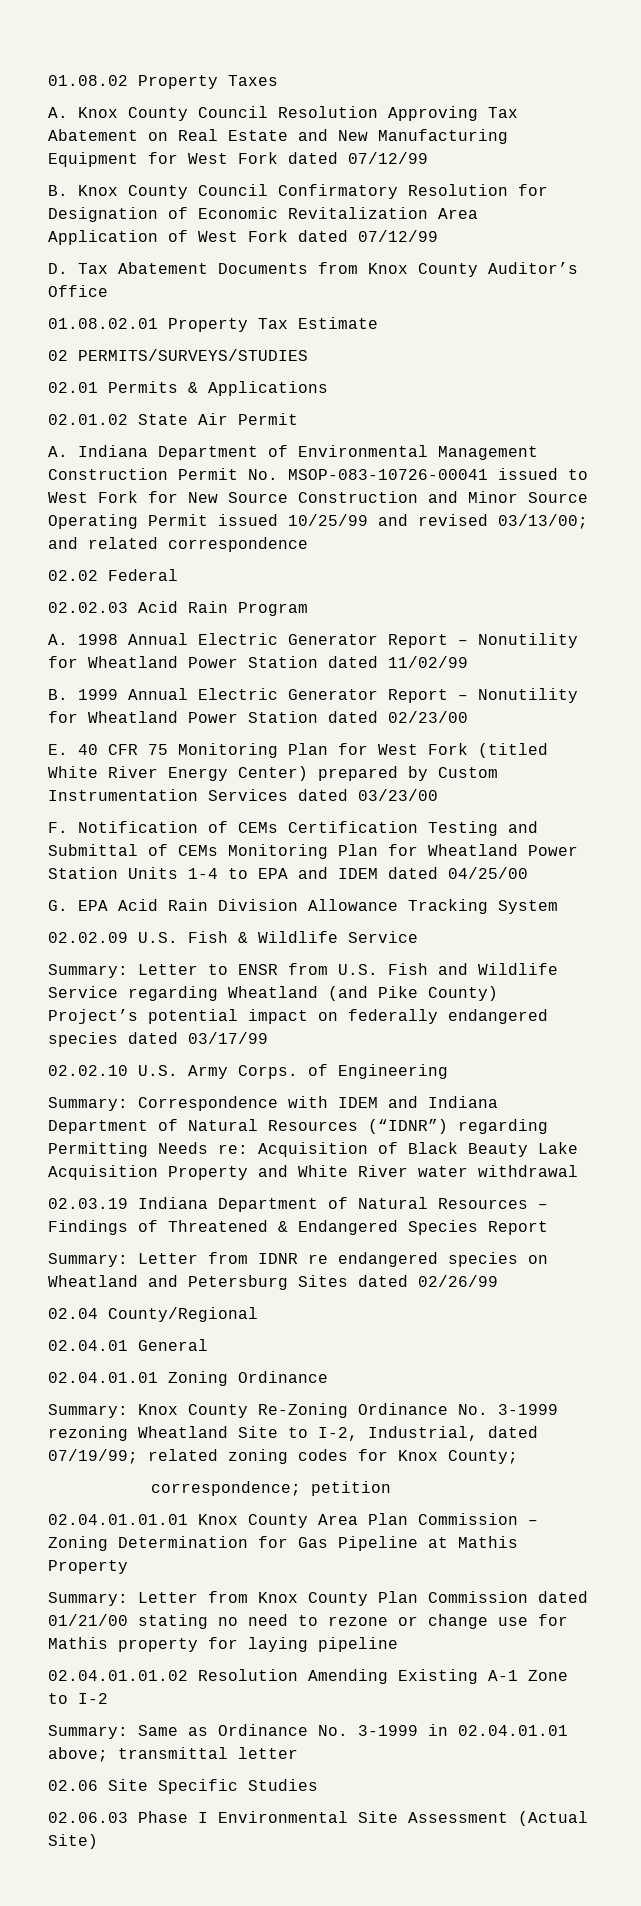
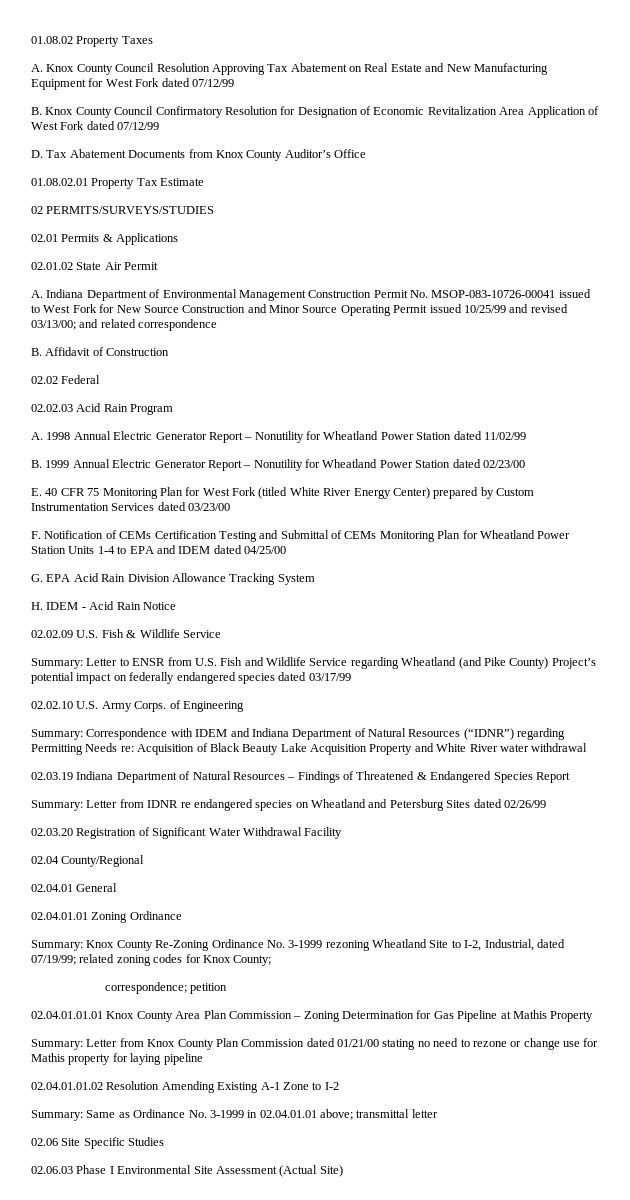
(308, 544) none -> [31,347,170,356] // B. Affidavit of Construction
(558, 907) none -> [31,601,176,610] // H. IDEM - Acid Rain Notice
(498, 1281) none -> [31,827,343,839] // 02.03.20 Registration of Significant Water Withdrawal Facility

